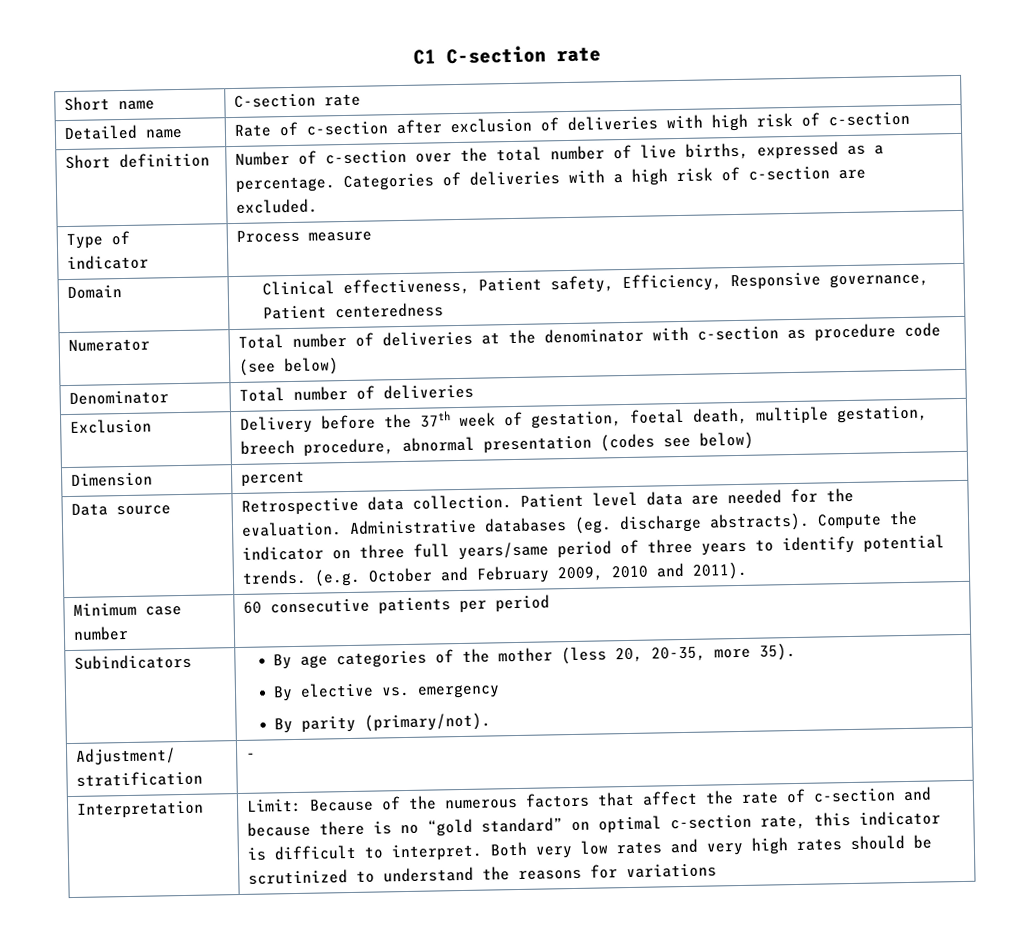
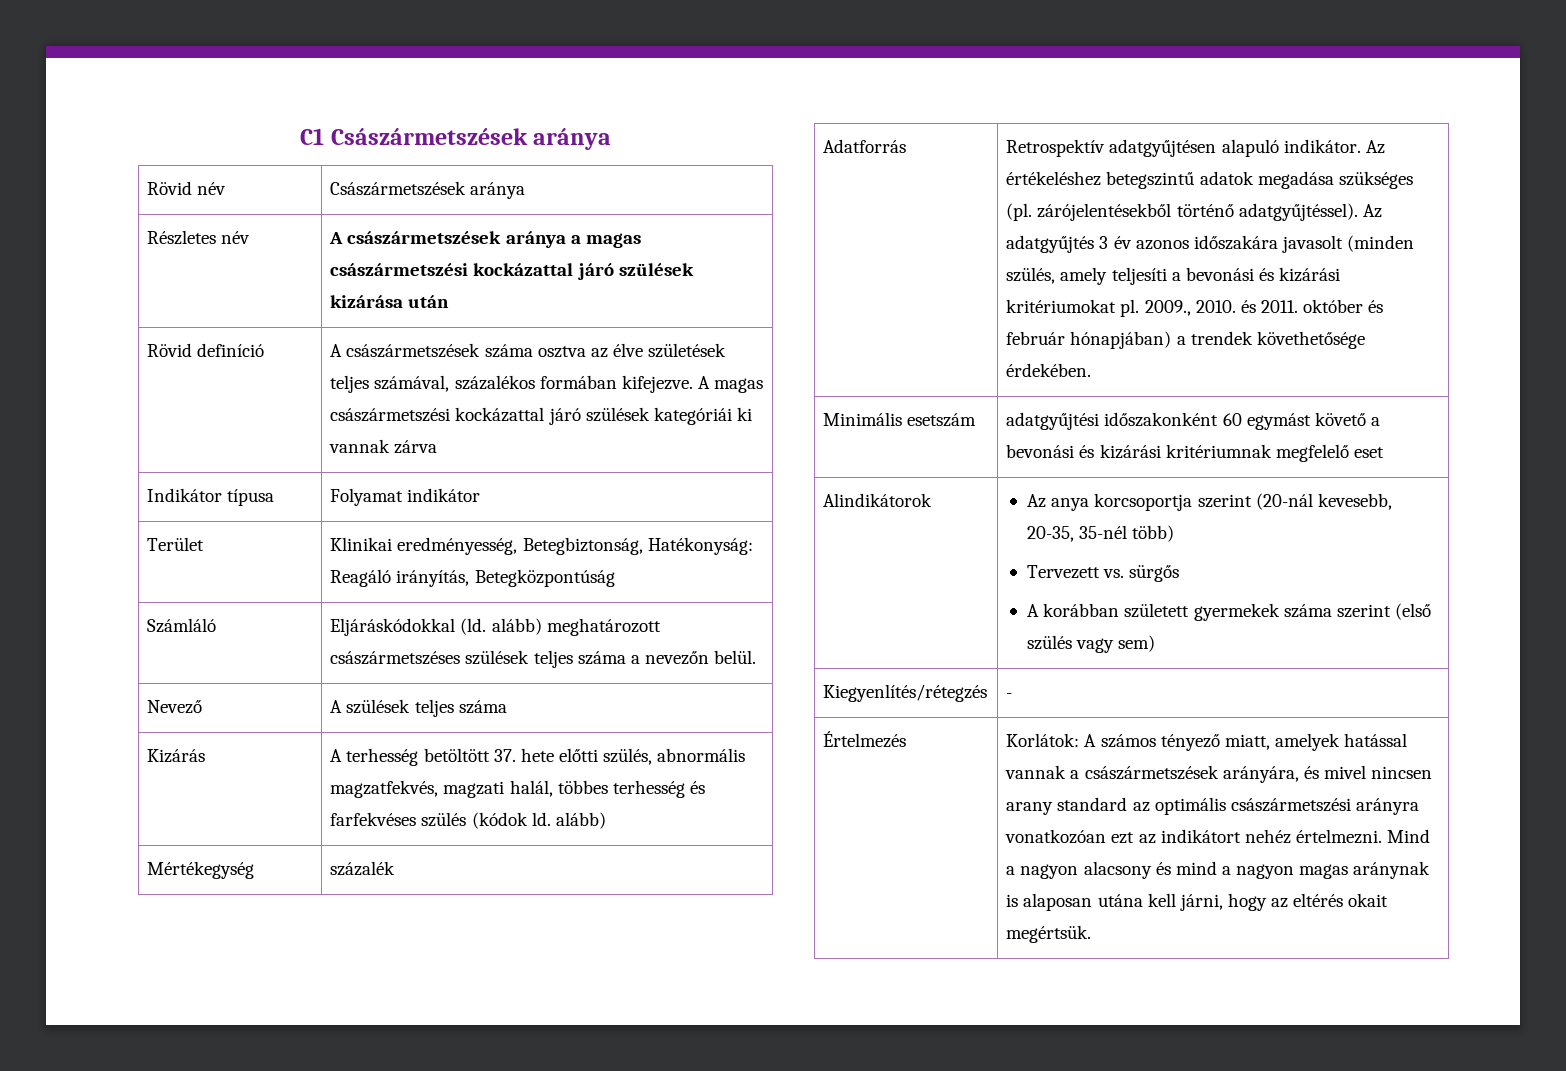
[446,45,601,65] [63,96,155,112] [233,93,361,108] [63,124,183,141] [233,111,910,137] [64,152,210,170] [234,141,884,166] [234,166,866,193] [235,198,318,214] [65,230,130,250] [66,254,149,271] [235,229,372,243] [66,285,122,300] [261,272,929,297] [262,302,444,320] [67,338,150,353] [237,322,941,349] [238,357,339,376] [68,390,169,406] [238,383,474,402] [69,418,152,434] [239,405,928,434] [239,431,754,457] [70,472,153,487] [240,470,305,487] [70,503,171,516] [240,487,854,516] [240,510,918,537] [241,534,945,561] [241,561,748,587] [72,602,182,617] [72,625,129,641] [242,594,550,615] [73,653,192,670] [273,642,797,670] [273,682,501,702] [274,712,492,734] [74,747,176,765] [75,770,203,787] [245,752,256,759] [75,800,204,819] [245,786,932,813] [246,810,941,837] [246,834,932,862] [247,863,717,885] C-section rate // Short name | C-section rate // Detailed name | Rate of c-section after exclusion of deliveries with high risk of c-section // Short definition | Number of c-section over the total number of live births, expressed as a percentage. Categories of deliveries with a high risk of c-section are excluded. // Type of indicator | Process measure // Domain | Clinical effectiveness, Patient safety, Efficiency, Responsive governance, Patient centeredness // Numerator | Total number of deliveries at the denominator with c-section as procedure code (see below) // Denominator | Total number of deliveries // Exclusion | Delivery before the 37th week of gestation, foetal death, multiple gestation, breech procedure, abnormal presentation (codes see below) // Dimension | percent // Data source | Retrospective data collection. Patient level data are needed for the evaluation. Administrative databases (eg. discharge abstracts). Compute the indicator on three full years/same period of three years to identify potential trends. (e.g. October and February 2009, 2010 and 2011). // Minimum case number | 60 consecutive patients per period // Subindicators | By age categories of the mother (less 20, 20-35, more 35). // By elective vs. emergency // By parity (primary/not). // Adjustment/ stratification | - // Interpretation | Limit: Because of the numerous factors that affect the rate of c-section and because there is no “gold standard” on optimal c-section rate, this indicator is difficult to interpret. Both very low rates and very high rates should be scrutinized to understand the reasons for variations -> [330,128,611,150] [147,181,227,195] [330,181,526,199] [147,230,251,245] [329,231,641,248] [330,263,694,280] [330,295,450,308] [147,343,265,357] [330,343,727,358] [330,375,764,393] [330,407,752,425] [329,439,438,454] [147,488,275,506] [330,488,481,506] [147,537,205,551] [330,537,753,555] [330,569,615,587] [147,618,217,633] [330,618,661,636] [330,650,757,668] [147,700,203,714] [330,699,507,717] [147,749,206,763] [330,748,746,766] [330,780,705,798] [330,812,606,829] [147,861,255,879] [330,861,396,876] [823,139,907,153] [1006,139,1385,157] [1006,171,1413,189] [1006,203,1382,221] [1006,235,1415,253] [1006,267,1341,285] [1006,299,1384,317] [1006,331,1365,349] [1006,363,1092,377] [823,412,977,427] [1006,412,1380,430] [1006,444,1384,462] [823,493,933,507] [1027,493,1392,511] [1027,525,1175,542] [1027,565,1180,582] [1027,603,1431,621] [1027,635,1156,653] [823,684,988,702] [1006,693,1013,698] [823,731,907,748] [1006,733,1408,751] [1005,765,1433,783] [1006,797,1419,815] [1005,829,1431,844] [1006,861,1431,879] [1006,893,1389,911] [1006,925,1092,943] Császármetszések aránya // Rövid név | Császármetszések aránya // Részletes név | A császármetszések aránya a magas császármetszési kockázattal járó szülések kizárása után // Rövid definíció | A császármetszések száma osztva az élve születések teljes számával, százalékos formában kifejezve. A magas császármetszési kockázattal járó szülések kategóriái ki vannak zárva // Indikátor típusa | Folyamat indikátor // Terület | Klinikai eredményesség, Betegbiztonság, Hatékonyság: Reagáló irányítás, Betegközpontúság // Számláló | Eljáráskódokkal (ld. alább) meghatározott császármetszéses szülések teljes száma a nevezőn belül. // Nevező | A szülések teljes száma // Kizárás | A terhesség betöltött 37. hete előtti szülés, abnormális magzatfekvés, magzati halál, többes terhesség és farfekvéses szülés (kódok ld. alább) // Mértékegység | százalék // Adatforrás | Retrospektív adatgyűjtésen alapuló indikátor. Az értékeléshez betegszintű adatok megadása szükséges (pl. zárójelentésekből történő adatgyűjtéssel). Az adatgyűjtés 3 év azonos időszakára javasolt (minden szülés, amely teljesíti a bevonási és kizárási kritériumokat pl. 2009., 2010. és 2011. október és február hónapjában) a trendek követhetősége érdekében. // Minimális esetszám | adatgyűjtési időszakonként 60 egymást követő a bevonási és kizárási kritériumnak megfelelő eset // Alindikátorok | Az anya korcsoportja szerint (20-nál kevesebb, 20-35, 35-nél több) // Tervezett vs. sürgős // A korábban született gyermekek száma szerint (első szülés vagy sem) // Kiegyenlítés/rétegzés | - // Értelmezés | Korlátok: A számos tényező miatt, amelyek hatással vannak a császármetszések arányára, és mivel nincsen arany standard az optimális császármetszési arányra vonatkozóan ezt az indikátort nehéz értelmezni. Mind a nagyon alacsony és mind a nagyon magas aránynak is alaposan utána kell járni, hogy az eltérés okait megértsük.

